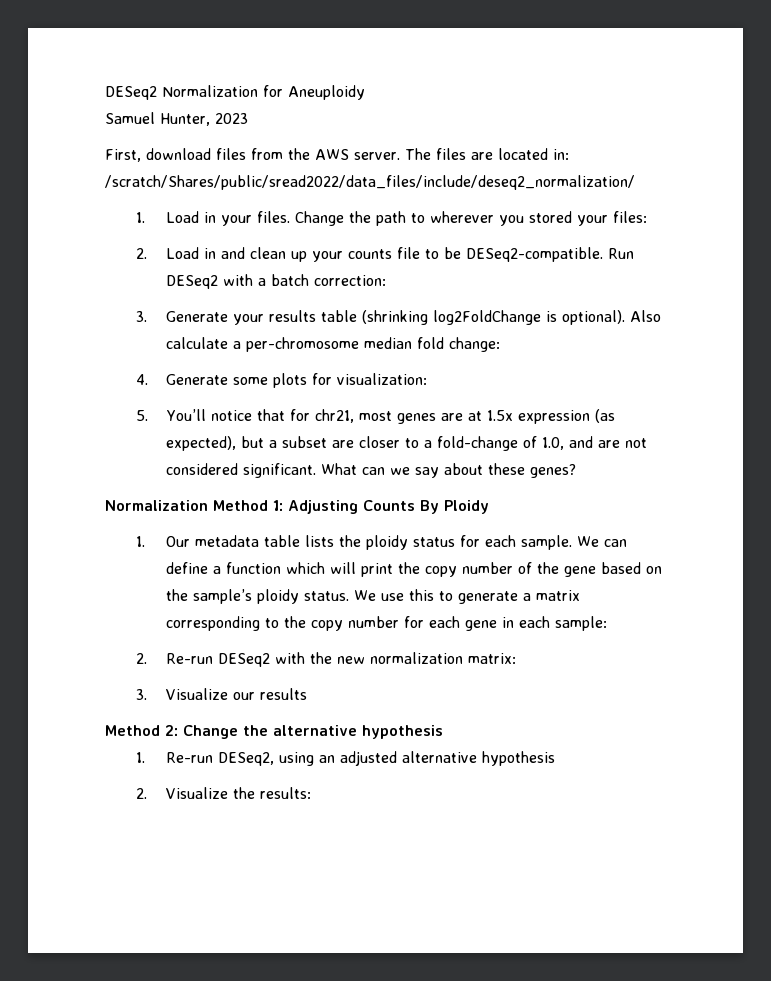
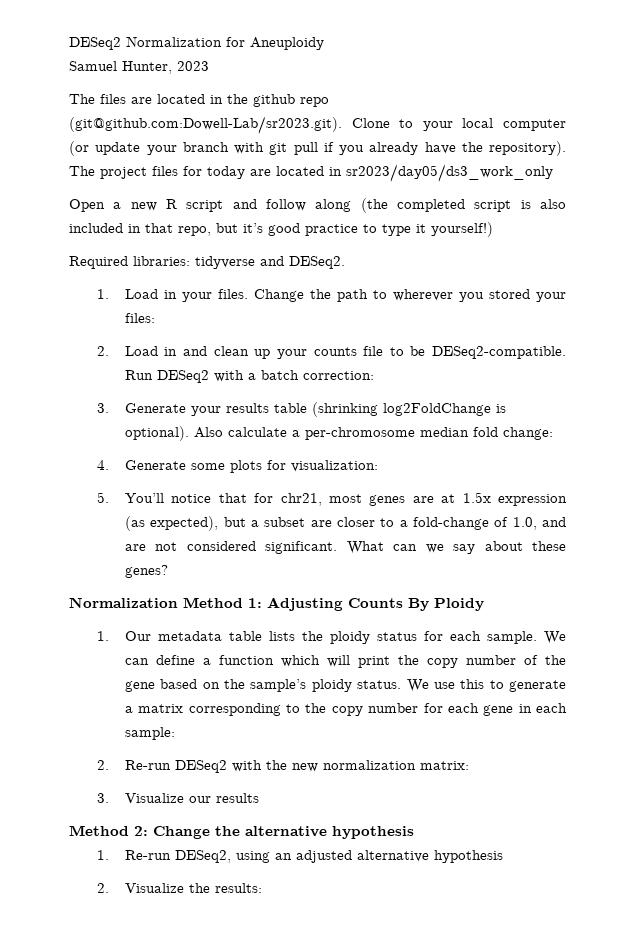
[105,148,569,162] [105,175,635,190] First, download files from the AWS server. The files are located in: /scratch/Shares/public/sread2022/data_files/include/deseq2_normalization/ -> [69,94,329,107] [69,116,567,134] [69,141,566,156] [69,164,553,182] [69,198,566,213] [69,222,493,237] [69,256,345,269] The files are located in the github repo (git@github.com:Dowell-Lab/sr2023.git). Clone to your local computer (or update your branch with git pull if you already have the repository). The project files for today are located in sr2023/day05/ds3_work_only // Open a new R script and follow along (the completed script is also included in that repo, but it’s good practice to type it yourself!) // Required libraries: tidyverse and DESeq2.

